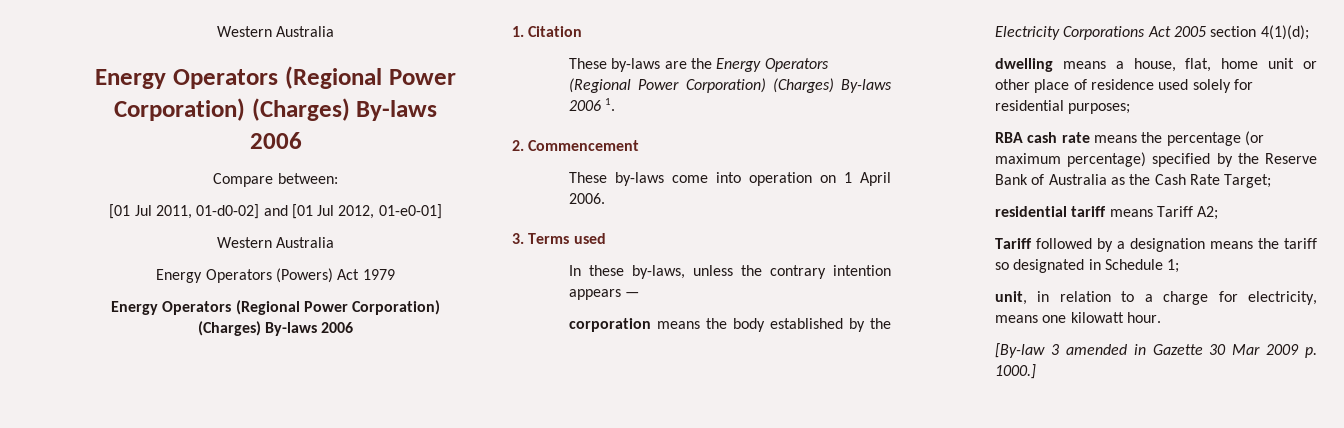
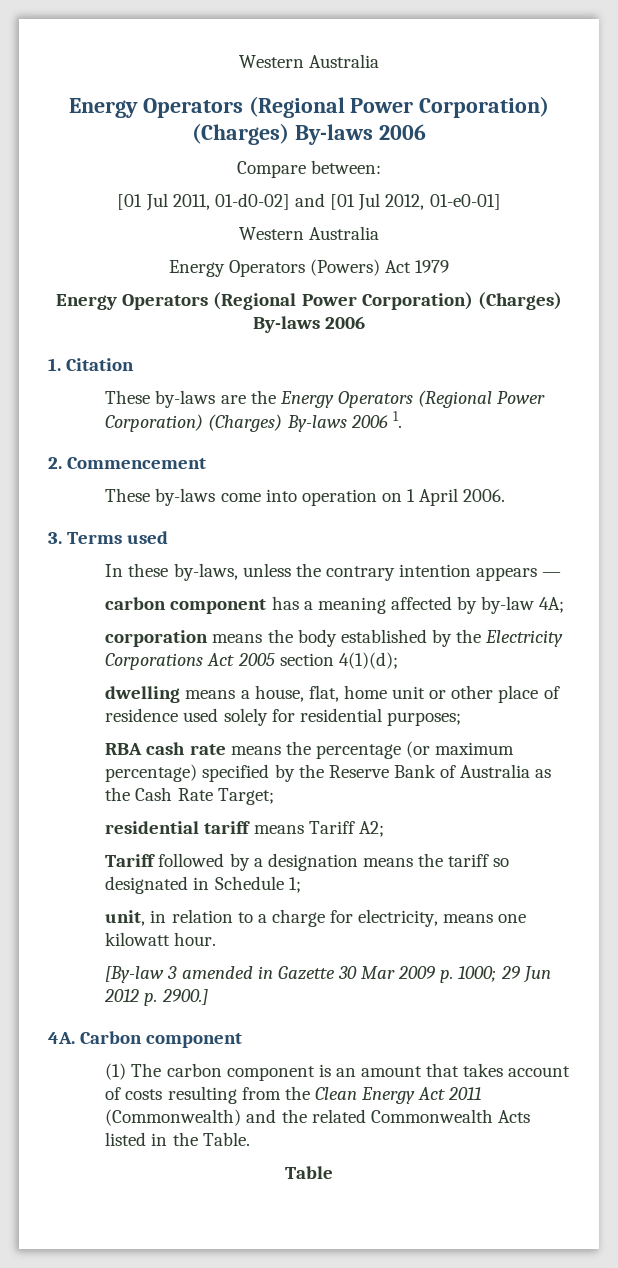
(640, 294) none -> [105,596,565,614] // carbon component has a meaning affected by by-law 4A;
[995,364,1037,379] 1000.] -> [458,966,551,983] [104,989,208,1006] [48,1031,243,1048] [105,1063,571,1081] [105,1086,482,1104] [105,1109,530,1126] [105,1132,250,1146] [285,1166,333,1179] 1000; 29 Jun 2012 p. 2900.] // 4A. Carbon component // (1) The carbon component is an amount that takes account of costs resulting from the Clean Energy Act 2011 (Commonwealth) and the related Commonwealth Acts listed in the Table. // Table

